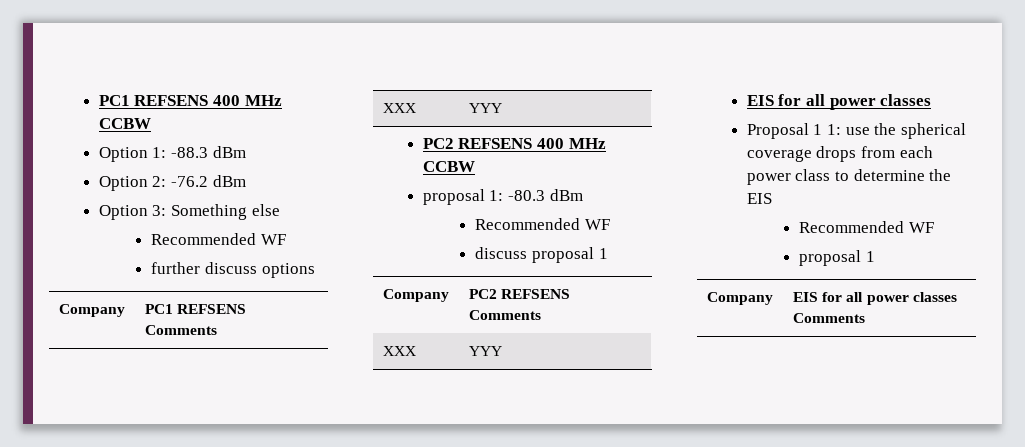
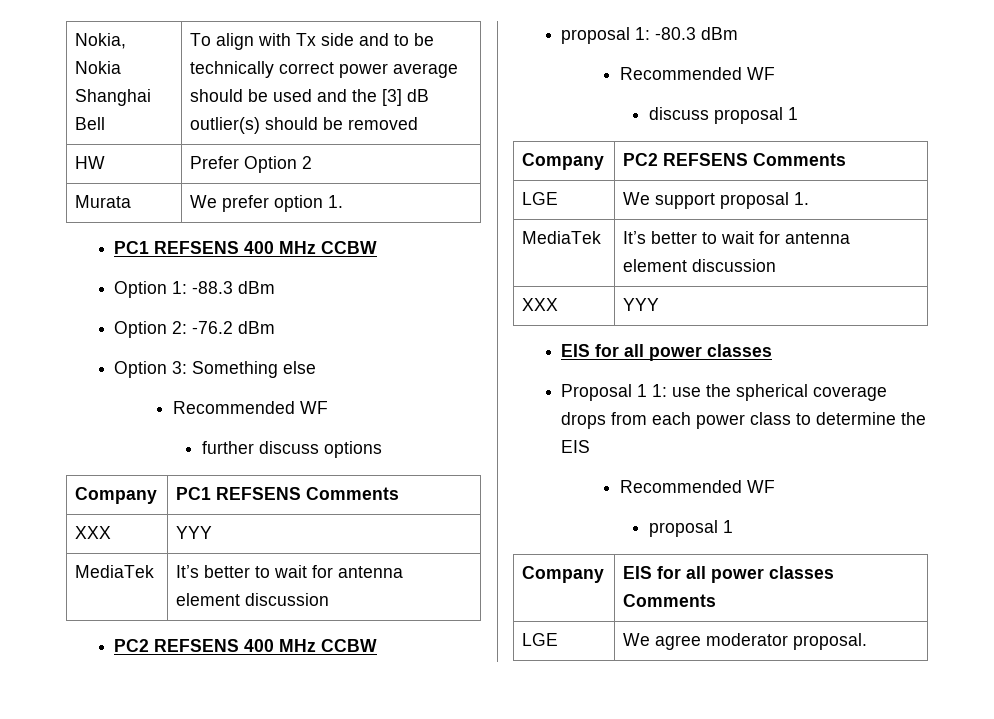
(98, 100) none -> [75,33,127,49] [75,61,122,74] [75,89,152,106] [75,117,106,130] [190,33,435,50] [190,61,459,78] [190,89,430,106] [190,117,419,134] [75,156,106,169] [190,156,313,173] [75,195,132,208] [190,195,344,212] Nokia, Nokia Shanghai Bell | To align with Tx side and to be technically correct power average should be used and the [3] dB outlier(s) should be removed // HW | Prefer Option 2 // Murata | We prefer option 1. //
(502, 108) none -> [75,565,155,578] [176,565,404,578] [176,593,330,606] // MediaTek | It’s better to wait for antenna element discussion
(541, 315) none -> [522,192,559,205] [623,192,810,209] [522,231,602,244] [623,231,851,244] [623,259,777,272] // LGE | We support proposal 1. // MediaTek | It’s better to wait for antenna element discussion
(865, 318) none -> [522,633,559,646] [623,633,868,650] // LGE | We agree moderator proposal.

